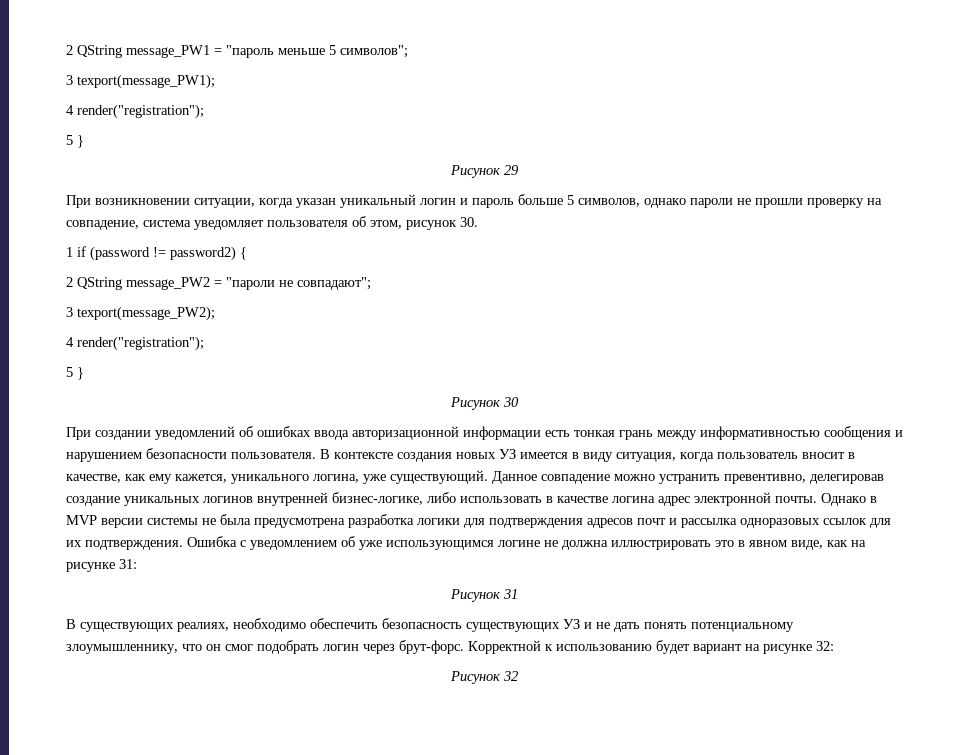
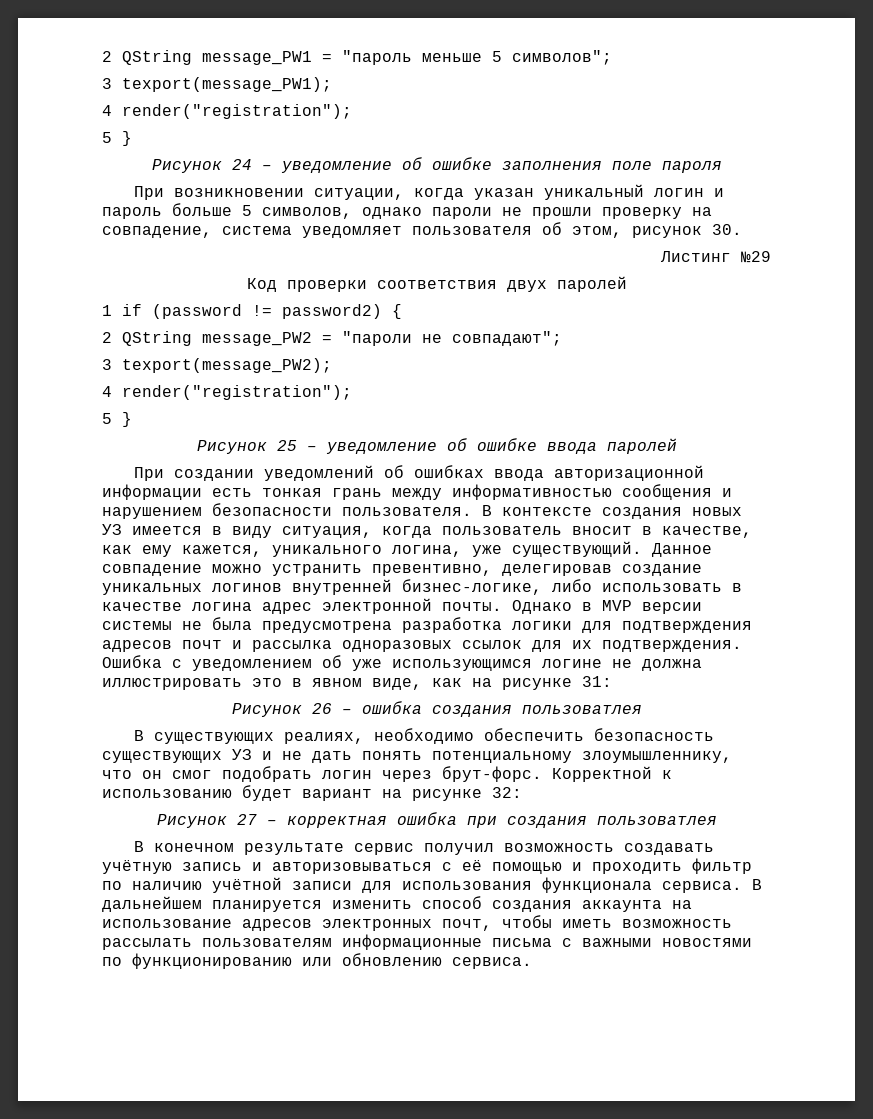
[504,165,519,175] 29 -> [231,157,722,173] 24 – уведомление об ошибке заполнения поле пароля
(478, 222) none -> [660,251,771,263] [246,276,627,292] // Листинг №29 // Код проверки соответствия двух паролей
[503,397,519,407] 30 -> [276,438,677,454] 25 – уведомление об ошибке ввода паролей
[503,589,518,599] 31 -> [311,701,642,717] 26 – ошибка создания пользоватлея
[503,671,518,681] 32 -> [236,812,717,828] [134,841,715,855] [102,858,752,874] [102,877,762,893] [102,896,692,912] [102,915,732,931] [102,934,752,950] [102,953,532,969] 27 – корректная ошибка при создания пользоватлея // В конечном результате сервис получил возможность создавать учётную запись и авторизовываться с её помощью и проходить фильтр по наличию учётной записи для использования функционала сервиса. В дальнейшем планируется изменить способ создания аккаунта на использование адресов электронных почт, чтобы иметь возможность рассылать пользователям информационные письма с важными новостями по функционированию или обновлению сервиса.

